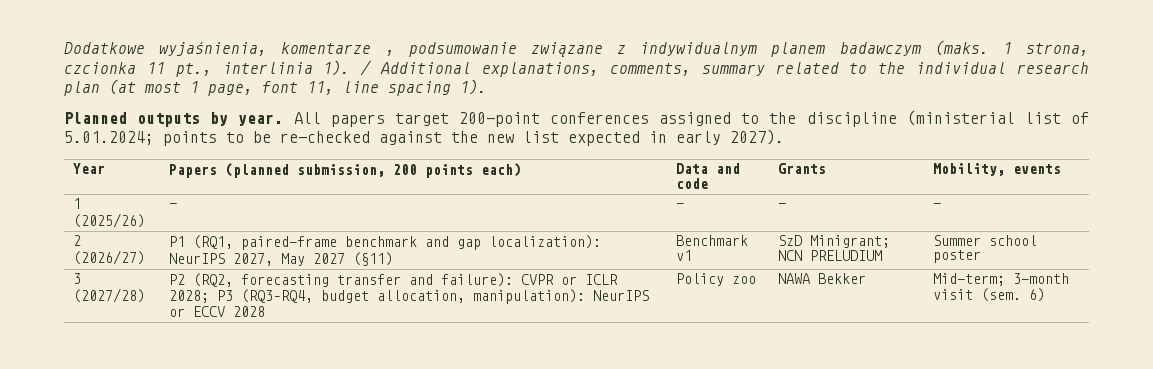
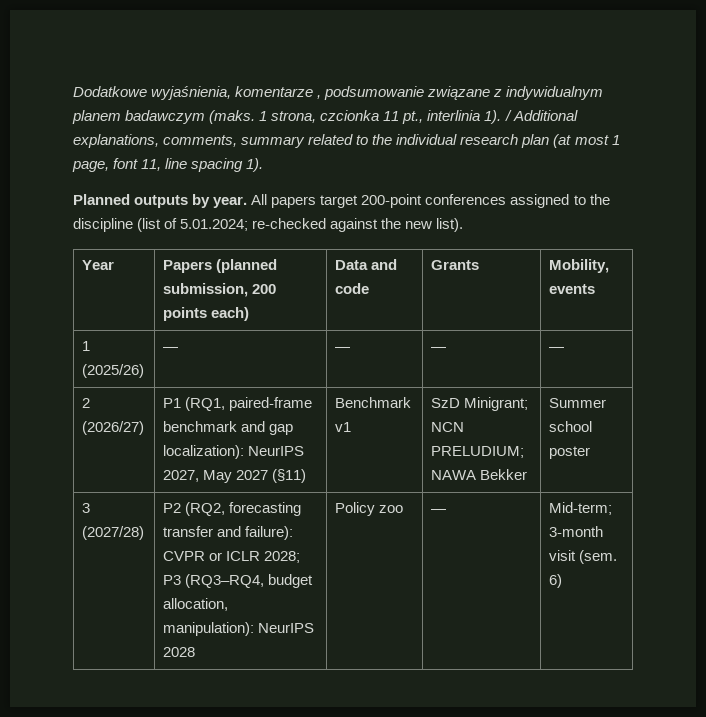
[906,110,1089,126] [64,129,784,146] (ministerial list of 5.01.2024; points to be re-checked against the new list expected in early 2027). -> [137,218,464,232] (list of 5.01.2024; re-checked against the new list).
[810,250,883,261] PRELUDIUM -> [431,446,525,458] [431,469,528,480] PRELUDIUM; NAWA Bekker
[169,306,226,317] or ECCV -> (315, 628) none
[778,273,867,284] NAWA Bekker -> [431,509,447,513] —

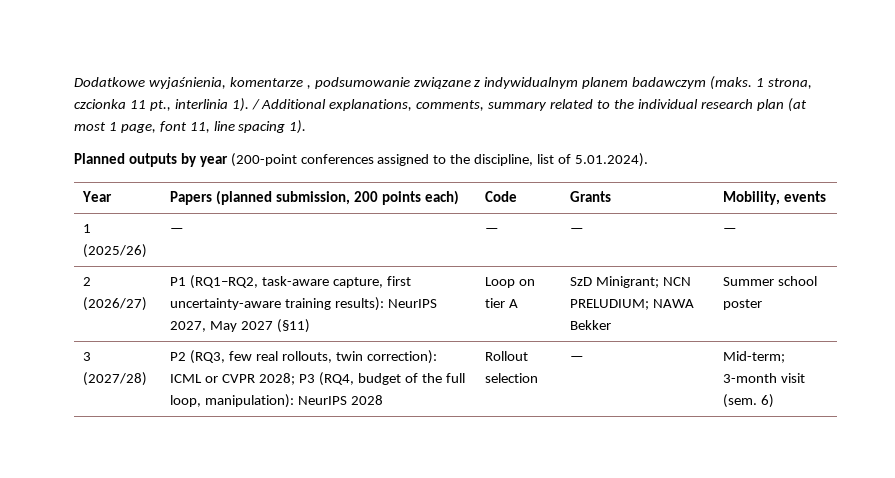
[213,194,610,208] [73,218,464,232] year. All papers target 200-point conferences assigned to the discipline (list of 5.01.2024; re-checked against the new list). -> [199,153,648,167] year (200-point conferences assigned to the discipline, list of 5.01.2024).
[335,259,398,270] [335,283,370,294] Data and code -> [485,191,518,202] Code
[185,397,313,411] [163,421,294,435] [163,445,245,459] (RQ1, paired-frame benchmark and gap localization): -> [190,275,412,289] [170,297,385,311] (RQ1–RQ2, task-aware capture, first uncertainty-aware training results):
[335,397,412,408] [335,422,352,432] Benchmark v1 -> [485,277,536,288] [485,298,519,308] Loop on tier A
[185,502,302,516] [163,526,294,540] [163,551,301,563] [163,574,314,588] [163,598,229,611] (RQ2, forecasting transfer and failure): CVPR or ICLR 2028; P3 (RQ3–RQ4, budget allocation, -> [190,350,437,364] [170,372,465,386] [170,395,202,407] (RQ3, few real rollouts, twin correction): ICML or CVPR 2028; P3 (RQ4, budget of the full loop,
[335,502,404,516] Policy zoo -> [485,351,529,361] [485,373,539,383] Rollout selection

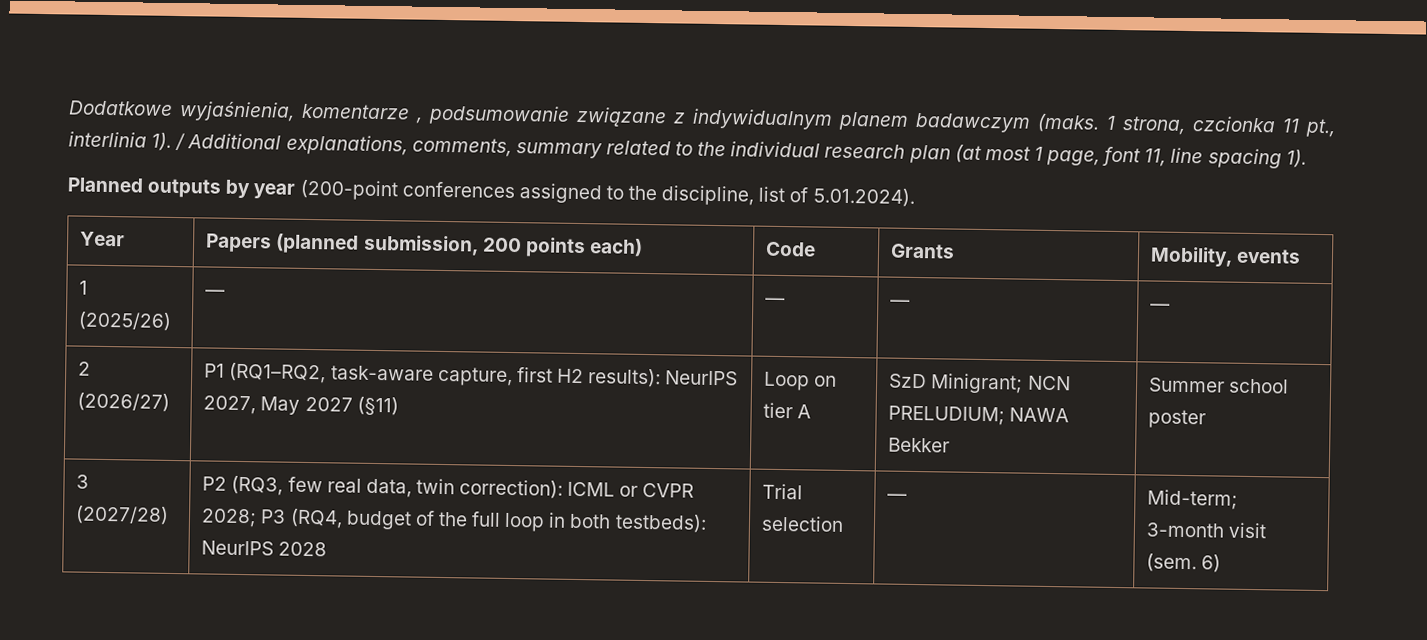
[170,298,332,310] uncertainty-aware training -> [556,368,584,384] H2
[282,351,333,363] rollouts, -> [365,478,412,498] data,
[170,394,295,408] loop, manipulation): -> [504,512,707,533] loop in both testbeds):
[485,351,529,361] Rollout -> [762,483,804,500] Trial

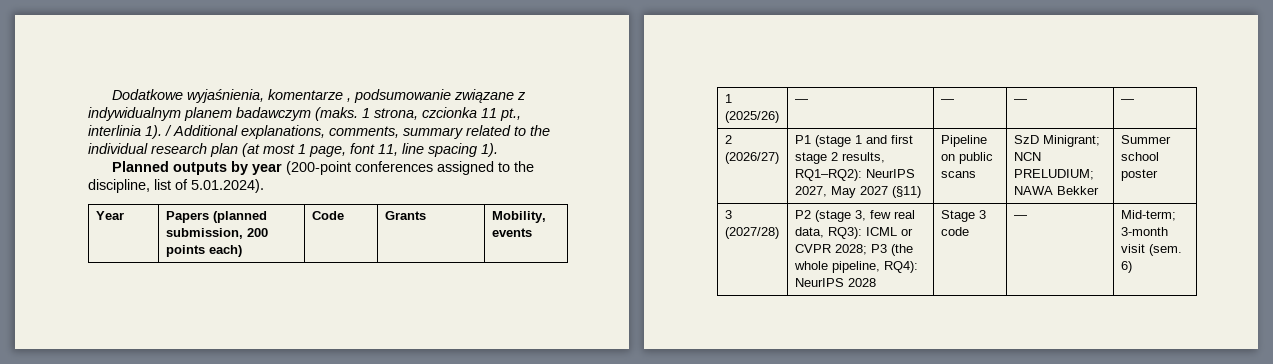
[229,362,662,388] (RQ1–RQ2, task-aware capture, first H2 results): -> [814,135,913,147] [794,152,885,164] [794,169,862,181] (stage 1 and first stage 2 results, RQ1–RQ2):
[763,371,838,391] [763,402,812,419] Loop on tier A -> [940,135,987,147] [940,152,993,164] [940,171,976,178] Pipeline on public scans
[231,475,284,496] (RQ3, -> [814,210,866,222] (stage 3,
[415,478,564,499] twin correction): -> [827,227,862,239] RQ3):
[289,508,707,533] (RQ4, budget of the full loop in both testbeds): -> [890,244,913,256] [793,261,918,273] (the whole pipeline, RQ4):
[762,483,804,500] [761,515,845,532] Trial selection -> [940,210,986,222] [940,227,969,236] Stage 3 code

